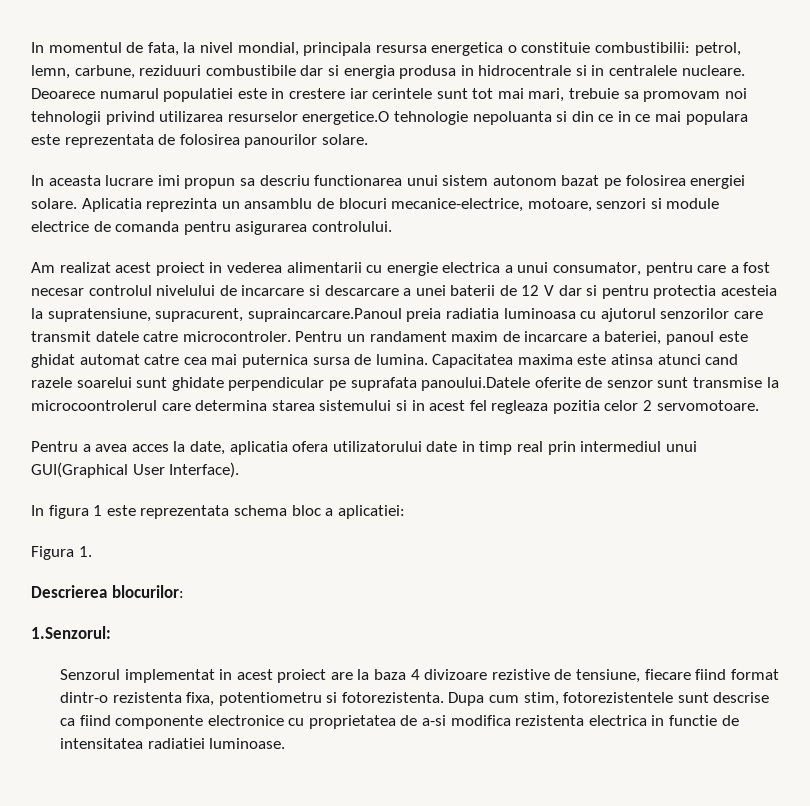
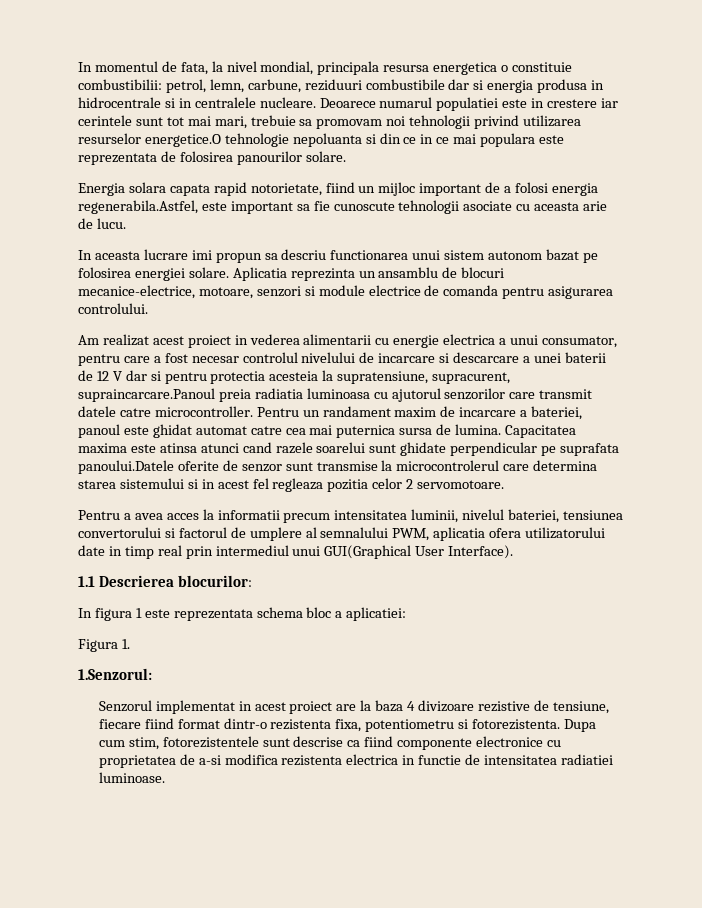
(368, 139) none -> [78,182,598,196] [78,200,608,214] [78,218,126,229] // Energia solara capata rapid notorietate, fiind un mijloc important de a folosi energia regenerabila.Astfel, este important sa fie cunoscute tehnologii asociate cu aceasta arie de lucu.
[182,331,291,342] microcontroler. -> [154,406,253,417] microcontroller.
[31,400,157,411] microcoontrolerul -> [396,460,500,471] microcontrolerul
[189,441,225,455] date, -> [217,509,624,523] [78,527,430,541] informatii precum intensitatea luminii, nivelul bateriei, tensiunea convertorului si factorul de umplere al semnalului PWM,
(240, 470) none -> [78,575,252,587] // 1.1 Descrierea blocurilor:
[31,585,184,598] // Descrierea blocurilor: -> (130, 644) none

